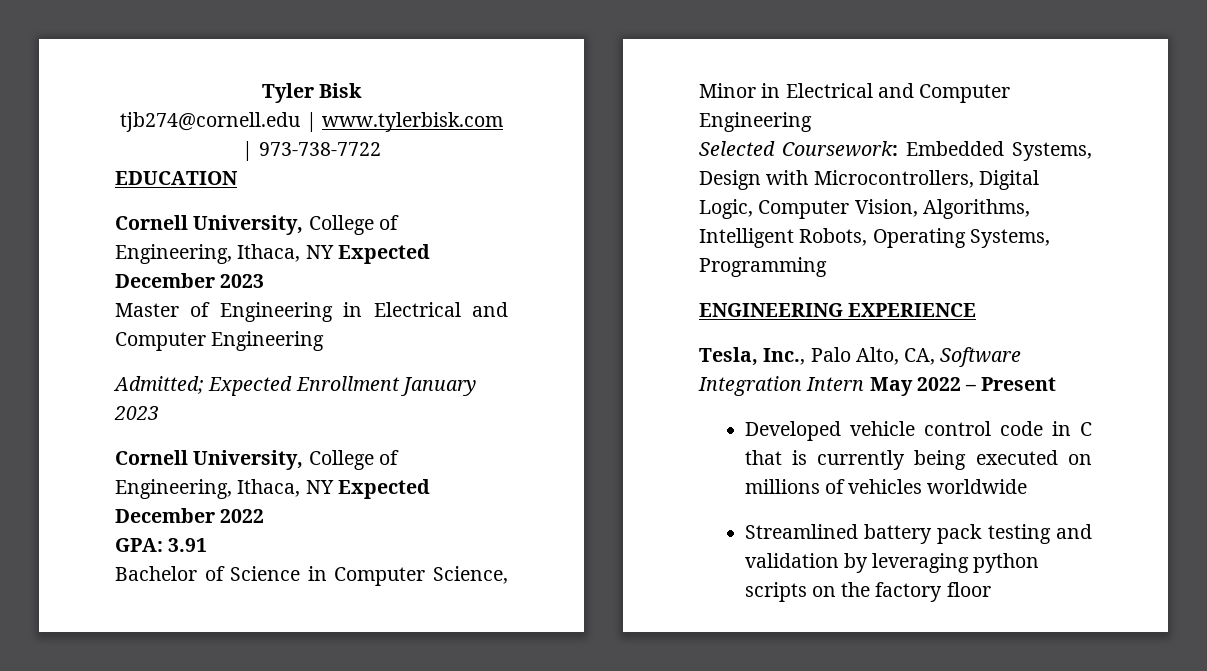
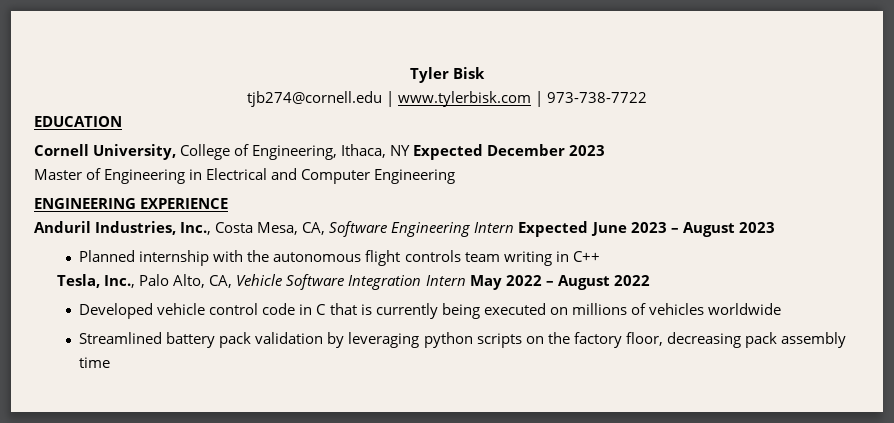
[113,376,476,396] [114,406,159,420] [115,450,399,470] [115,479,430,499] [115,508,265,523] [115,538,208,552] [115,566,508,586] [699,83,1011,103] [699,112,812,132] [699,141,1092,161] [699,170,1039,190] [699,199,1030,219] [699,228,1050,248] [699,257,827,277] [699,303,977,317] Admitted; Expected Enrollment January 2023 // Cornell University, College of Engineering, Ithaca, NY Expected December 2022 // GPA: 3.91 // Bachelor of Science in Computer Science, Minor in Electrical and Computer Engineering // Selected Coursework: Embedded Systems, Design with Microcontrollers, Digital Logic, Computer Vision, Algorithms, Intelligent Robots, Operating Systems, Programming // ENGINEERING EXPERIENCE -> [34,198,229,209] [34,221,775,237] [79,250,600,266] ENGINEERING EXPERIENCE // Anduril Industries, Inc., Costa Mesa, CA, Software Engineering Intern Expected June 2023 – August 2023 // Planned internship with the autonomous flight controls team writing in C++
(936, 356) none -> [236,274,283,286] Vehicle
[981,377,1057,391] Present -> [557,275,650,290] August 2022
[987,524,1092,544] testing and -> (252, 340) none
[946,582,991,597] floor -> [625,332,846,348] [79,357,111,368] floor, decreasing pack assembly time

